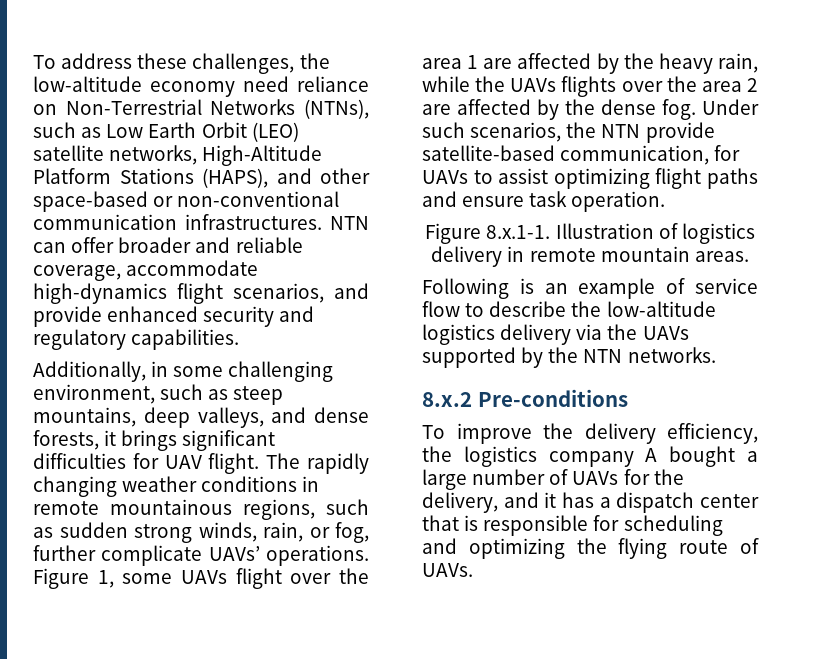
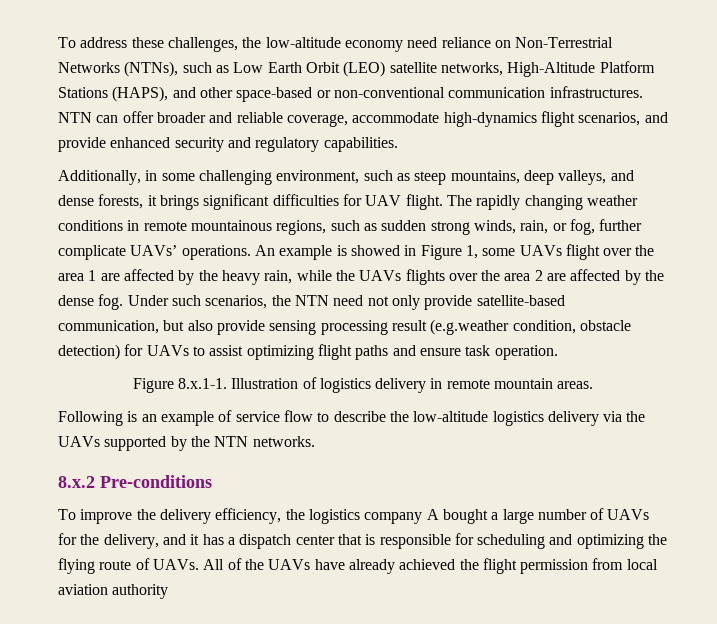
(369, 555) none -> [254,245,417,260] An example is showed in
[645,122,715,143] [422,145,710,165] provide satellite-based communication, -> [333,295,565,310] [58,319,631,335] [58,344,120,360] need not only provide satellite-based communication, but also provide sensing processing result (e.g.weather condition, obstacle detection)
(473, 570) none -> [203,558,658,574] [58,584,169,599] All of the UAVs have already achieved the flight permission from local aviation authority

